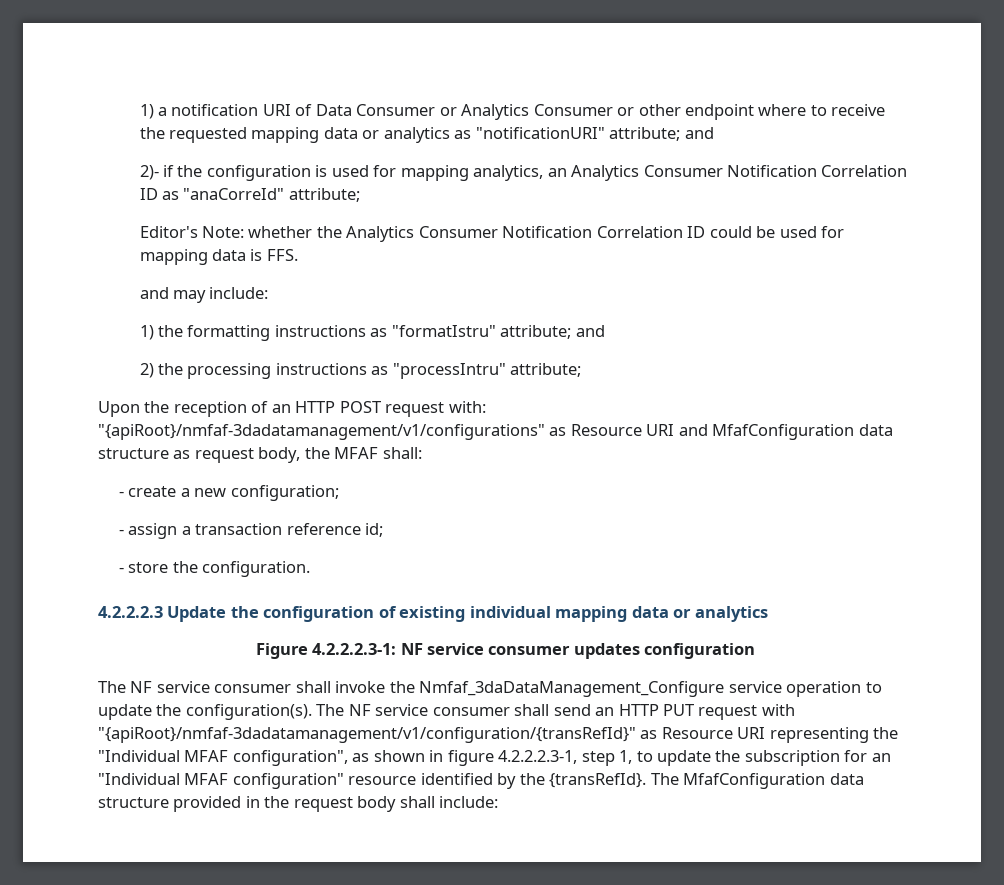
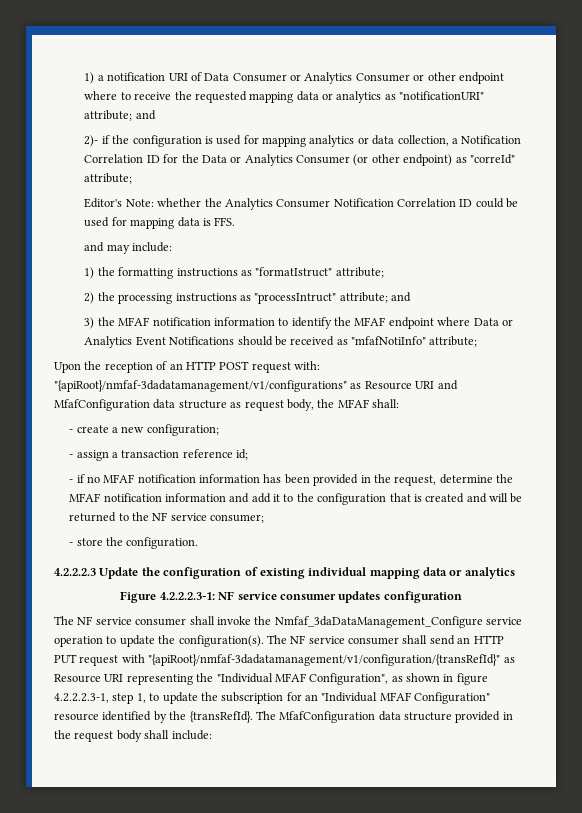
[473,165,908,181] [139,188,285,200] analytics, an Analytics Consumer Notification Correlation ID as "anaCorreId" -> [309,135,522,147] [84,154,515,166] analytics or data collection, a Notification Correlation ID for the Data or Analytics Consumer (or other endpoint) as "correId"
[391,325,605,339] "formatIstru" attribute; and -> [255,267,384,278] "formatIstruct" attribute;
[392,363,506,379] "processIntru" -> [254,292,412,304] [84,317,513,329] [84,336,427,348] "processIntruct" attribute; and // 3) the MFAF notification information to identify the MFAF endpoint where Data or Analytics Event Notifications should be received as "mfafNotiInfo"
(384, 530) none -> [69,474,514,486] [69,493,523,505] [69,512,265,523] // - if no MFAF notification information has been provided in the request, determine the MFAF notification information and add it to the configuration that is created and will be returned to the NF service consumer;
[232,750,348,766] configuration", -> [309,673,389,685] Configuration",
[232,773,344,789] configuration" -> [414,692,491,704] Configuration"

